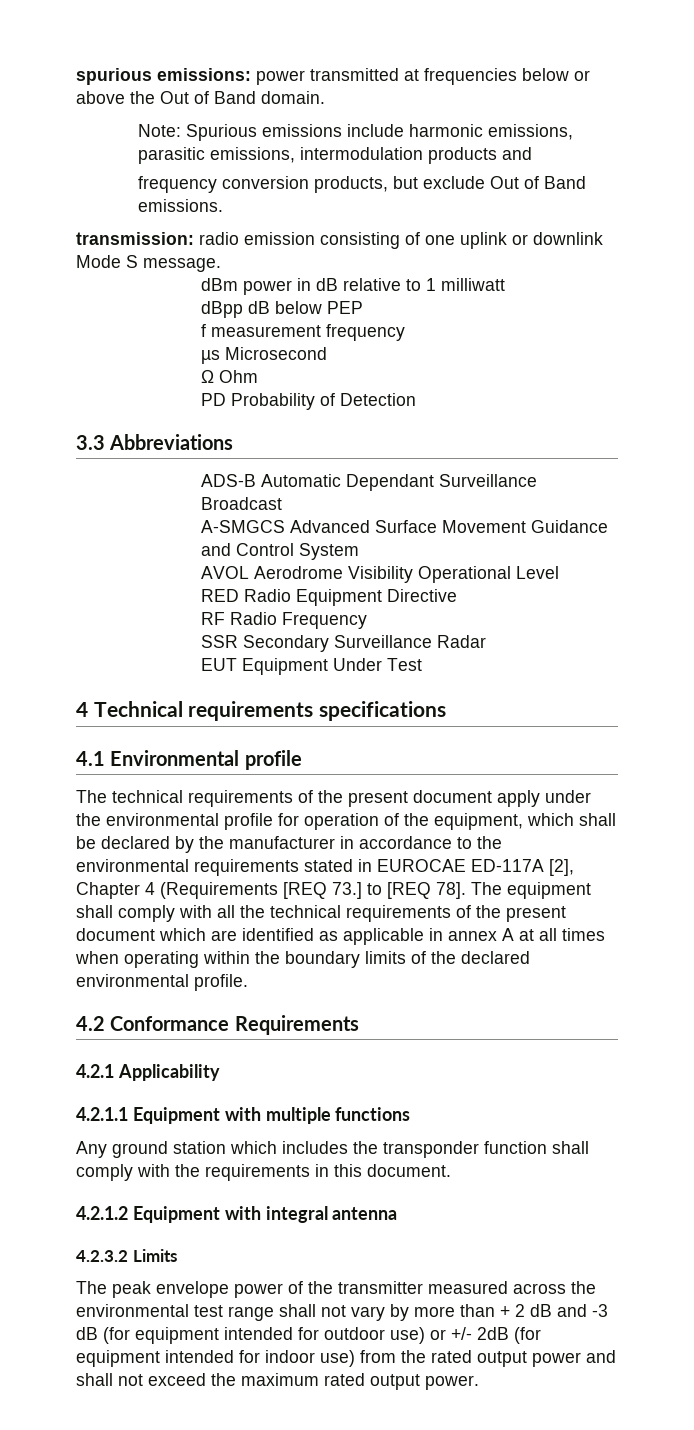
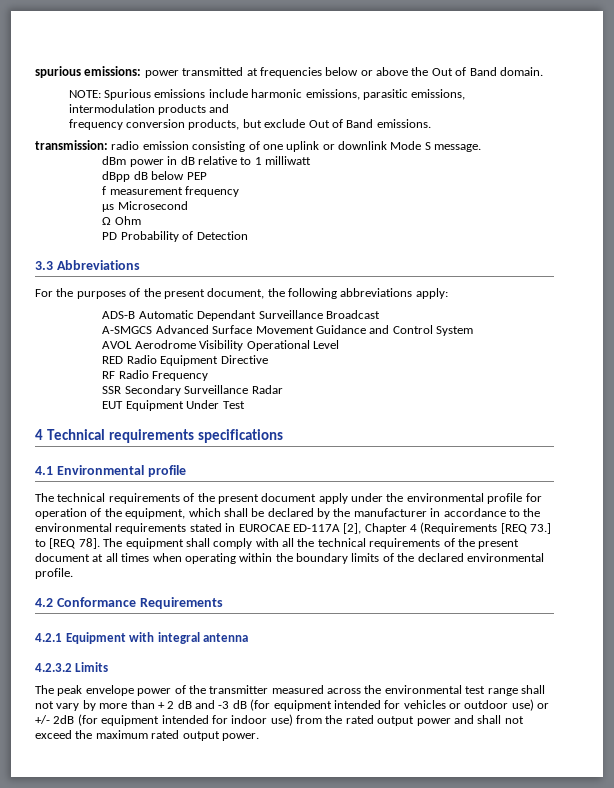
[138,124,182,137] Note: -> [68,90,101,98] NOTE:
(234, 442) none -> [35,288,448,299] // For the purposes of the present document, the following abbreviations apply:
[159,928,514,945] which are identified as applicable in annex A -> (90, 557) none
[117,1064,220,1081] [76,1107,411,1124] [76,1141,589,1158] [76,1164,451,1181] [76,1206,128,1220] Applicability // 4.2.1.1 Equipment with multiple functions // Any ground station which includes the transponder function shall comply with the requirements in this document. // 4.2.1.2 -> (62, 637) none
(319, 1333) none -> [403,700,461,709] vehicles or

